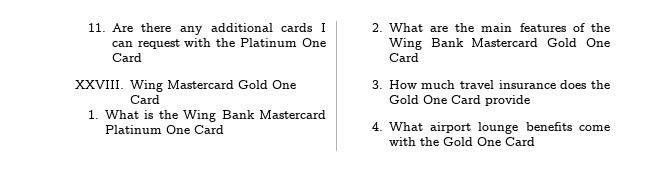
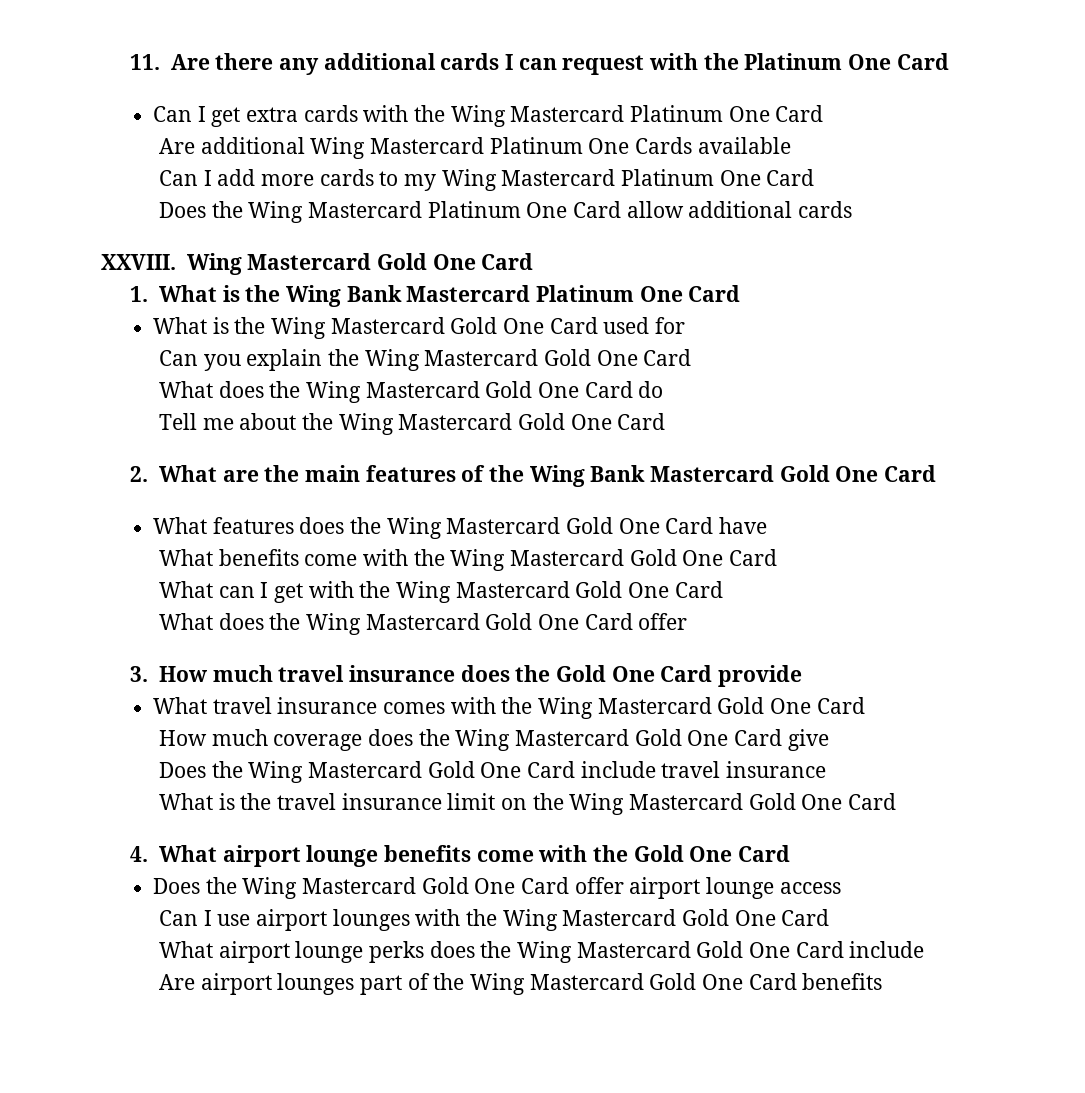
(142, 57) none -> [153,105,824,127] [158,137,791,159] [158,169,815,191] [158,201,853,223] // Can I get extra cards with the Wing Mastercard Platinum One Card // Are additional Wing Mastercard Platinum One Cards available // Can I add more cards to my Wing Mastercard Platinum One Card // Does the Wing Mastercard Platinum One Card allow additional cards
(224, 129) none -> [153,317,686,339] [158,349,692,371] [158,381,664,403] [158,413,666,435] // What is the Wing Mastercard Gold One Card used for // Can you explain the Wing Mastercard Gold One Card // What does the Wing Mastercard Gold One Card do // Tell me about the Wing Mastercard Gold One Card
(419, 57) none -> [153,517,768,539] [158,549,778,571] [158,581,723,603] [158,613,688,635] // What features does the Wing Mastercard Gold One Card have // What benefits come with the Wing Mastercard Gold One Card // What can I get with the Wing Mastercard Gold One Card // What does the Wing Mastercard Gold One Card offer
(530, 100) none -> [153,697,865,719] [158,729,829,751] [158,761,827,783] [158,793,897,815] // What travel insurance comes with the Wing Mastercard Gold One Card // How much coverage does the Wing Mastercard Gold One Card give // Does the Wing Mastercard Gold One Card include travel insurance // What is the travel insurance limit on the Wing Mastercard Gold One Card
(535, 141) none -> [153,877,841,899] [158,909,830,931] [158,941,925,963] [158,973,883,995] // Does the Wing Mastercard Gold One Card offer airport lounge access // Can I use airport lounges with the Wing Mastercard Gold One Card // What airport lounge perks does the Wing Mastercard Gold One Card include // Are airport lounges part of the Wing Mastercard Gold One Card benefits

